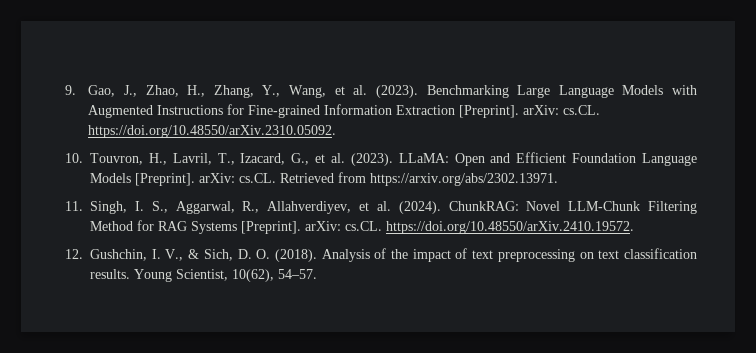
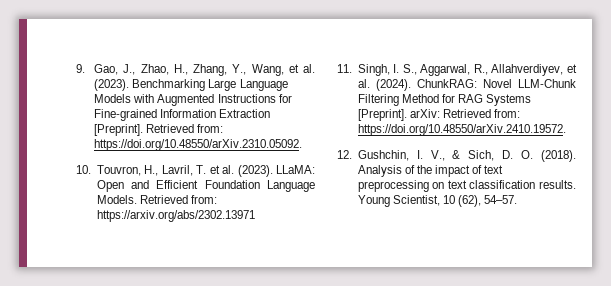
[523,105,601,115] arXiv: cs.CL. -> [146,124,224,133] Retrieved from:
[217,153,310,165] T., Izacard, G., -> [196,165,207,174] T.
[90,172,558,186] Models [Preprint]. arXiv: cs.CL. Retrieved from https://arxiv.org/abs/2302.13971. -> [96,195,217,204] [96,210,255,222] Models. Retrieved from: https://arxiv.org/abs/2302.13971
[345,221,382,231] cs.CL. -> [442,109,521,118] Retrieved from:
[232,269,274,282] 10(62), -> [442,195,482,207] 10 (62),

